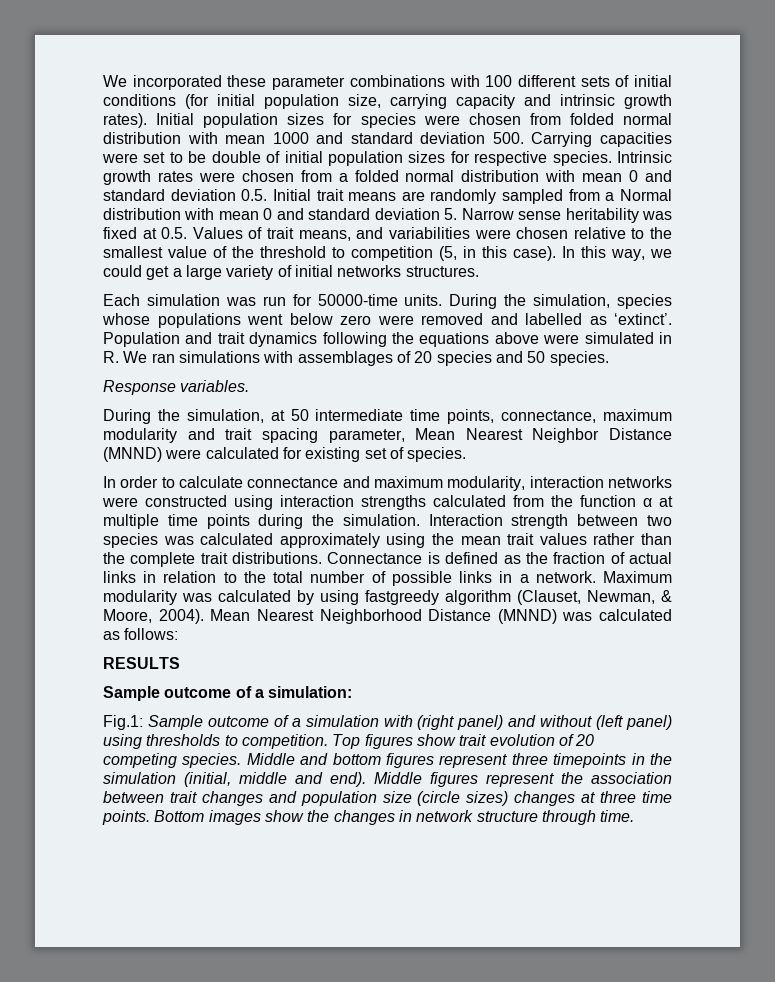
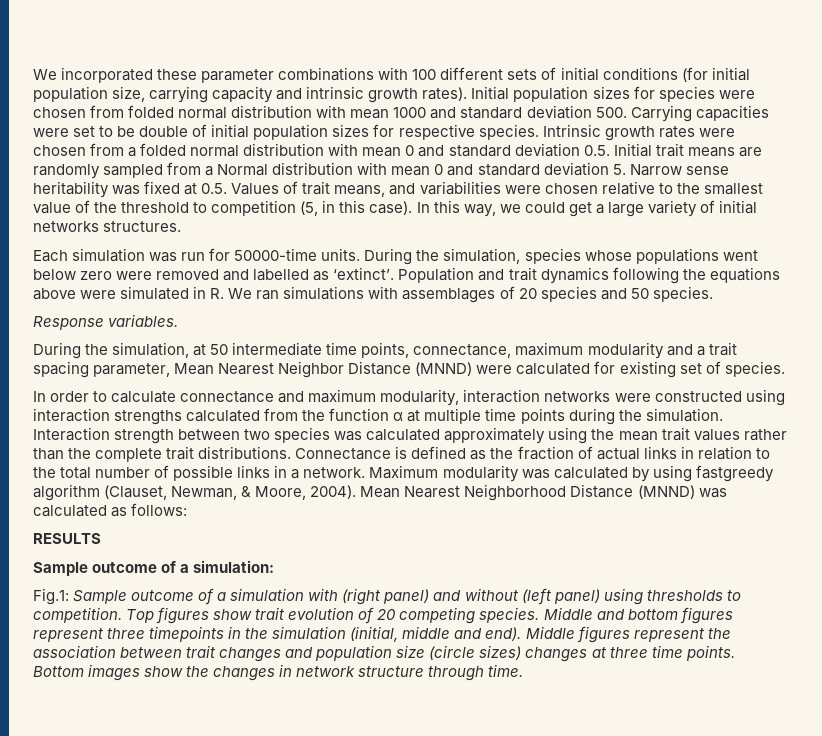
(215, 434) none -> [696,346,705,356] a

